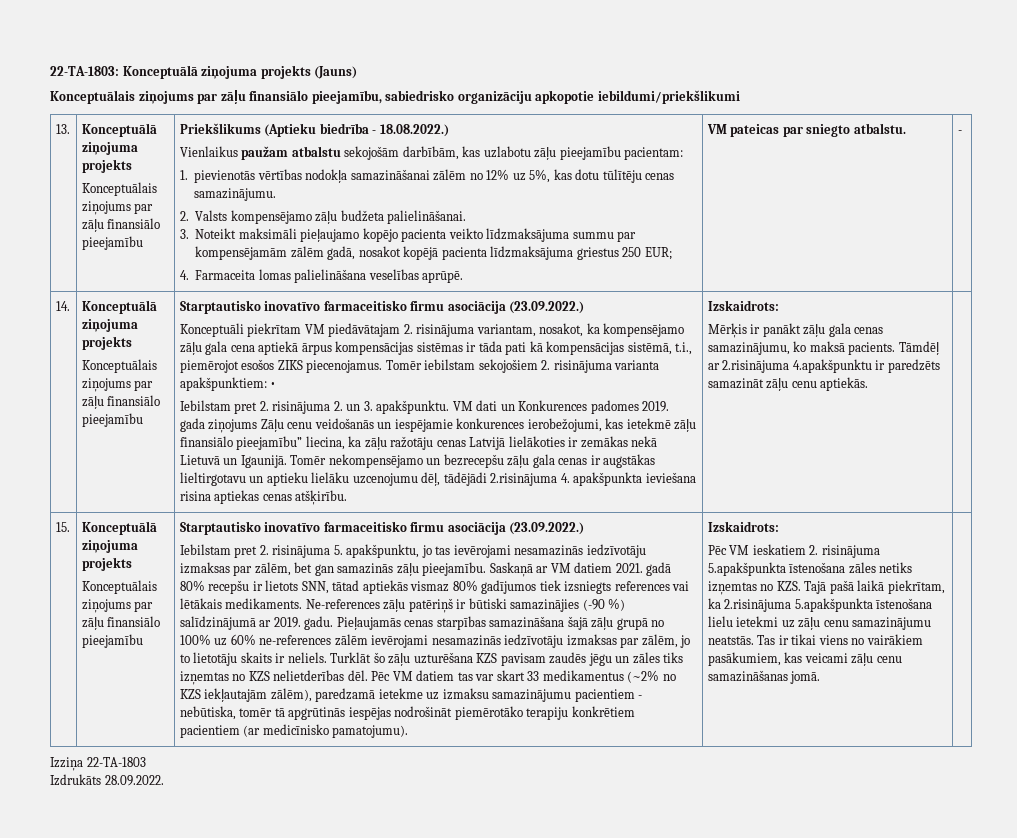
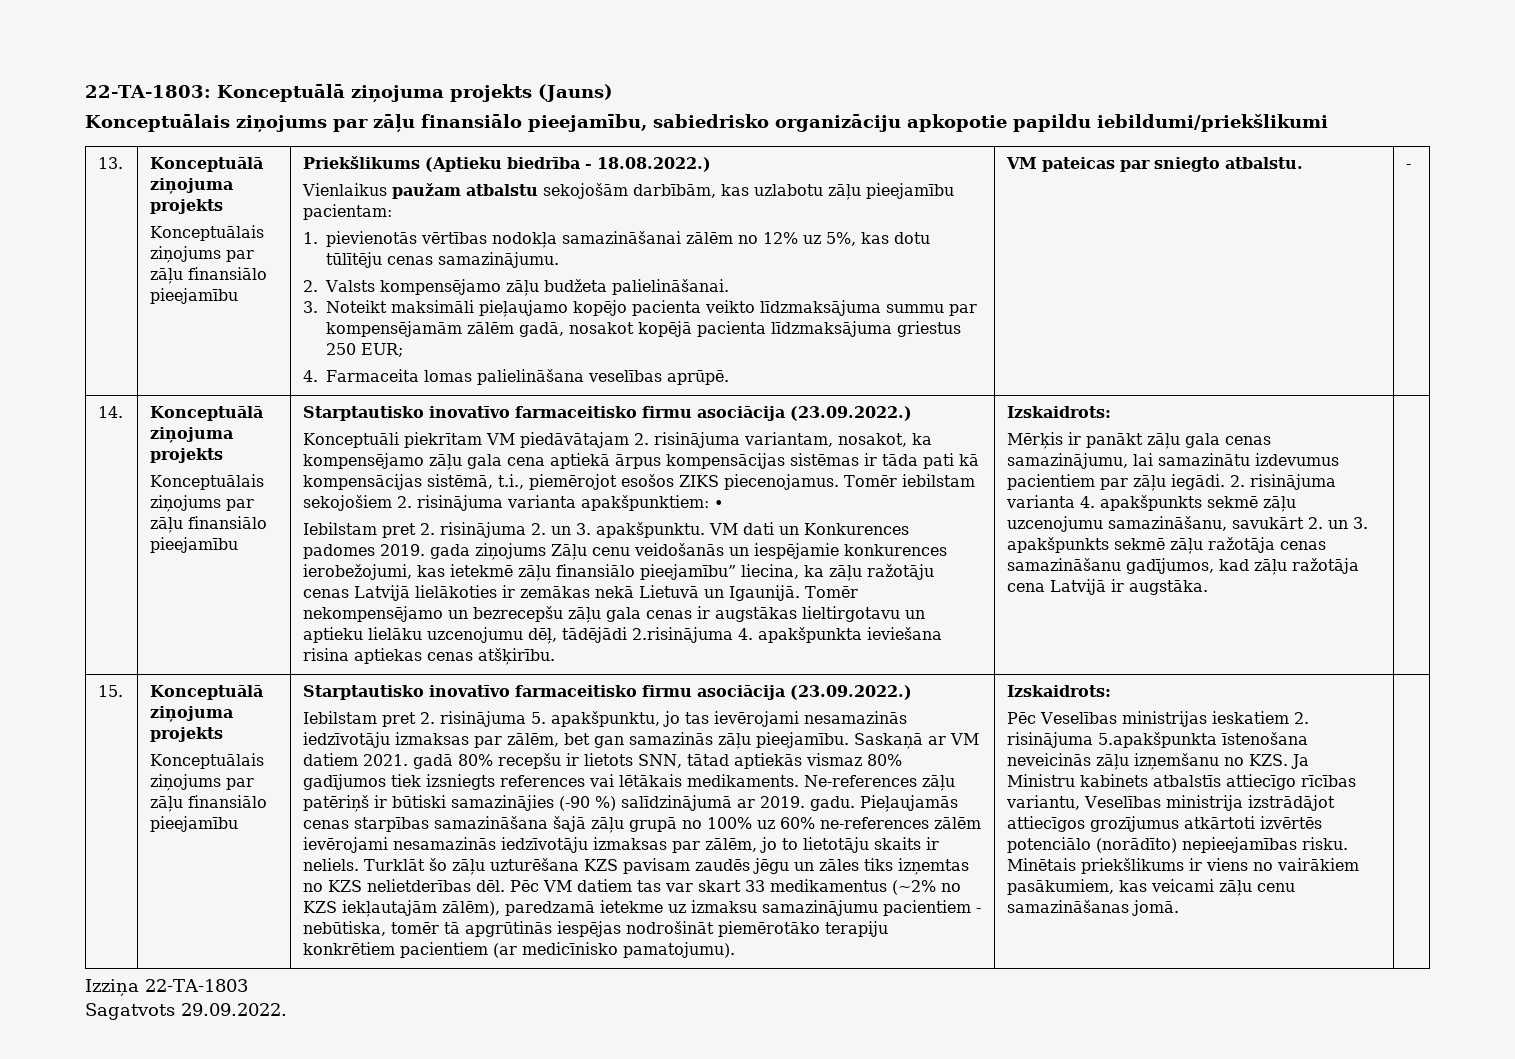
(595, 97) none -> [1013,114,1091,132] papildu
[793,341,939,355] [707,359,940,373] [707,377,869,391] ko maksā pacients. Tāmdēļ ar 2.risinājuma 4.apakšpunktu ir paredzēts samazināt zāļu cenu aptiekās. -> [1133,453,1340,466] [1007,474,1337,491] [1006,495,1297,512] [1007,516,1369,532] [1007,537,1327,554] [1007,558,1360,575] [1007,579,1209,595] lai samazinātu izdevumus pacientiem par zāļu iegādi. 2. risinājuma varianta 4. apakšpunkts sekmē zāļu uzcenojumu samazināšanu, savukārt 2. un 3. apakšpunkts sekmē zāļu ražotāja cenas samazināšanu gadījumos, kad zāļu ražotāja cena Latvijā ir augstāka.
[729,545,750,555] VM -> [1040,711,1208,727] Veselības ministrijas
[848,562,913,574] [707,580,945,595] [707,598,933,612] [707,616,932,630] [707,634,817,645] zāles netiks izņemtas no KZS. Tajā pašā laikā piekrītam, ka 2.risinājuma 5.apakšpunkta īstenošana lielu ietekmi uz zāļu cenu samazinājumu neatstās. Tas ir tikai -> [1007,753,1310,770] [1007,774,1357,790] [1006,795,1336,811] [1007,816,1323,832] [1007,837,1349,853] [1007,858,1203,874] neveicinās zāļu izņemšanu no KZS. Ja Ministru kabinets atbalstīs attiecīgo rīcības variantu, Veselības ministrija izstrādājot attiecīgos grozījumus atkārtoti izvērtēs potenciālo (norādīto) nepieejamības risku. Minētais priekšlikums ir
[50,774,164,786] Izdrukāts 28.09.2022. -> [85,1003,287,1020] Sagatvots 29.09.2022.

